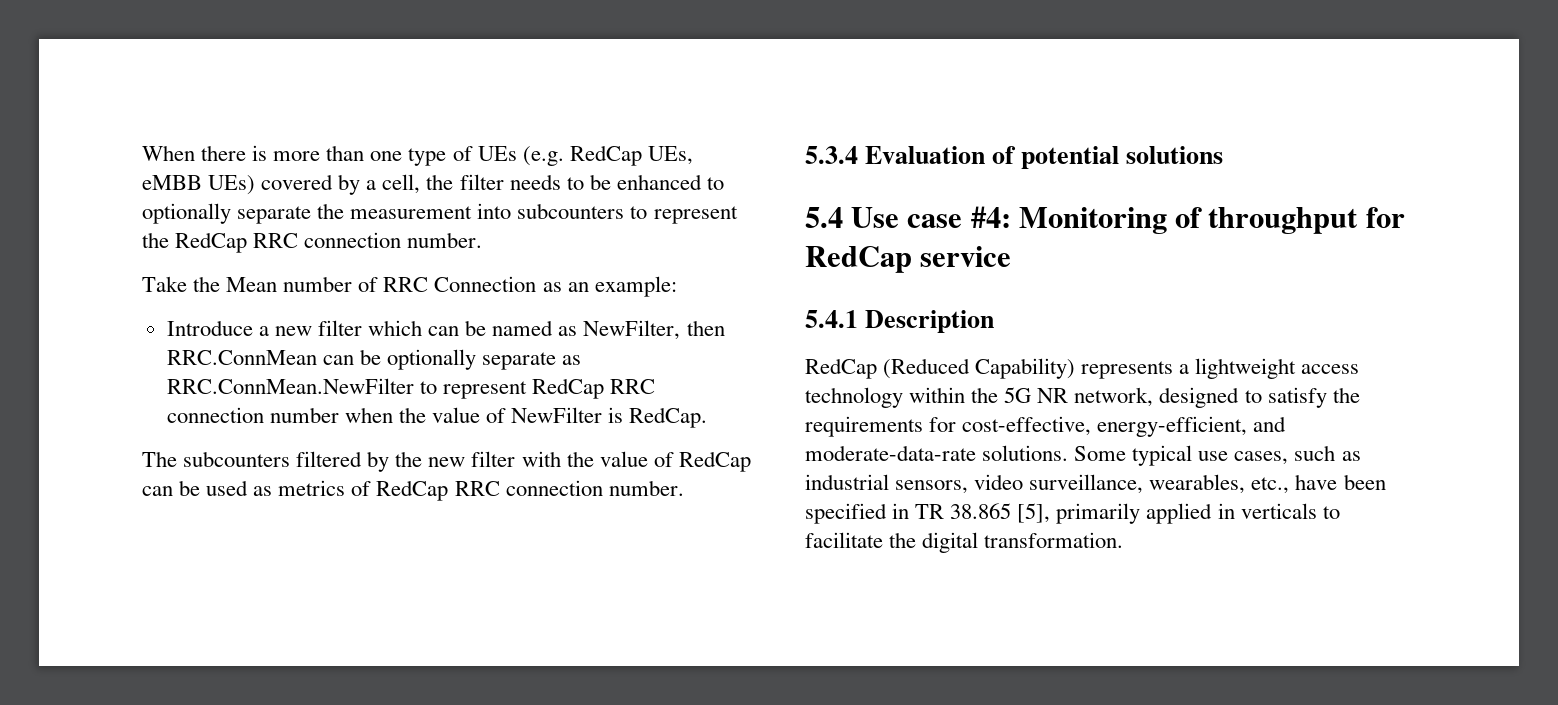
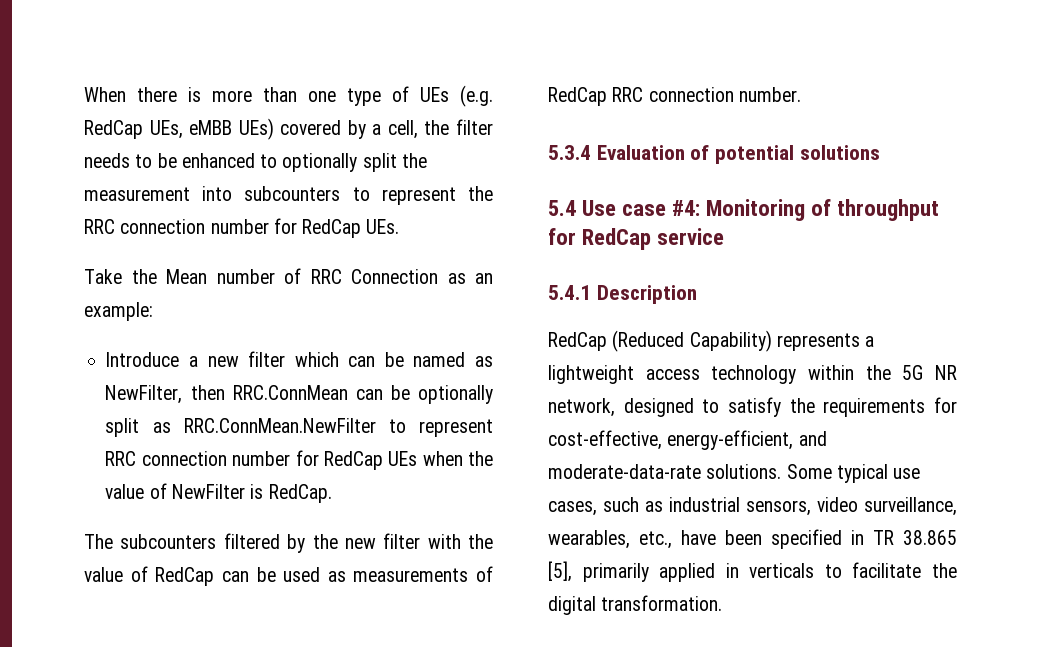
[237,206,312,224] separate -> [362,153,397,172] split
[175,232,483,253] RedCap RRC connection number. -> [84,218,400,238] RRC connection number for RedCap UEs.
[482,352,557,370] separate -> [105,418,140,437] split
[531,378,656,399] [166,407,339,423] RedCap RRC connection number -> [105,450,418,470] RRC connection number for RedCap UEs
[278,480,346,496] metrics -> [353,568,469,582] measurements

